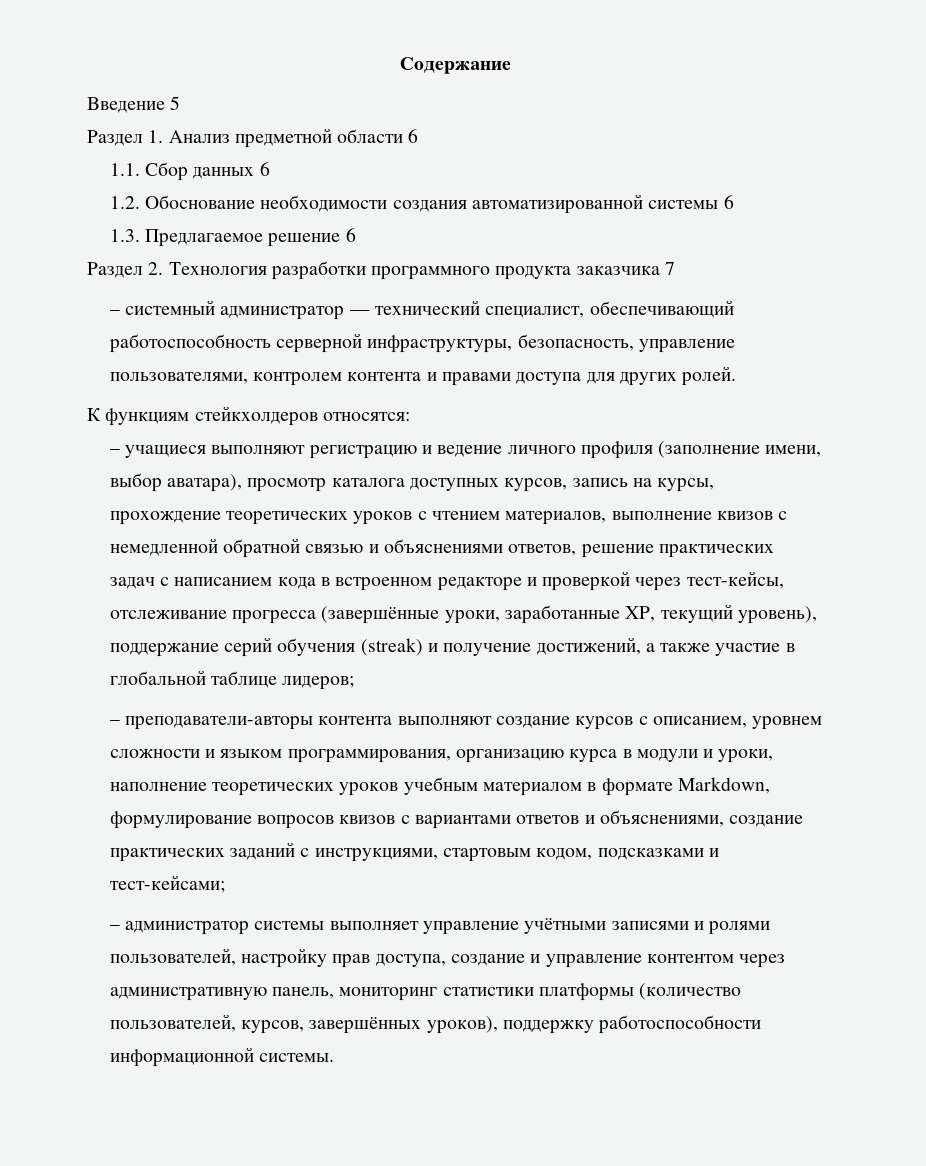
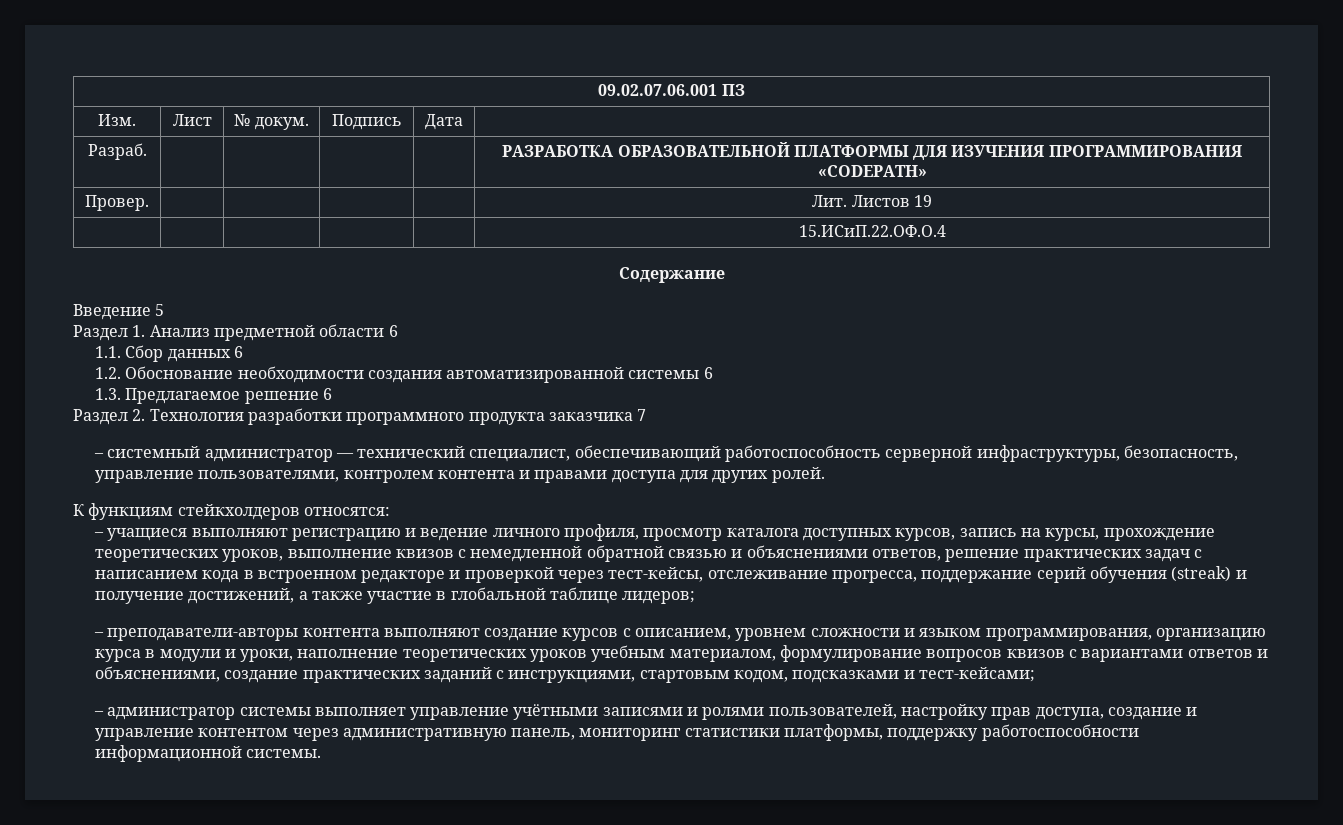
(399, 65) none -> [598,84,745,96] [98,114,136,126] [172,114,212,126] [234,114,309,130] [331,114,402,130] [425,114,463,130] [87,143,147,160] [502,142,1242,160] [817,165,927,177] [85,195,149,211] [812,195,932,207] [798,225,946,237] 09.02.07.06.001 ПЗ // Изм. | Лист | № докум. | Подпись | Дата | // Разраб. | | | | | РАЗРАБОТКА ОБРАЗОВАТЕЛЬНОЙ ПЛАТФОРМЫ ДЛЯ ИЗУЧЕНИЯ ПРОГРАММИРОВАНИЯ «CODEPATH» // Провер. | | | | | Лит. Листов 19 // | | | | | 15.ИСиП.22.ОФ.О.4 //
[580,441,822,459] [109,473,243,492] профиля (заполнение имени, выбор аватара), -> [564,524,640,541] профиля,
[353,511,607,525] уроков с чтением материалов, -> [222,549,284,562] уроков,
[232,604,817,624] прогресса (завершённые уроки, заработанные XP, текущий уровень), -> [832,570,918,583] прогресса,
[482,777,770,796] материалом в формате Markdown, -> [669,649,776,662] материалом,
[538,983,742,1001] [109,1014,498,1034] платформы (количество пользователей, курсов, завершённых уроков), -> [784,724,884,741] платформы,

